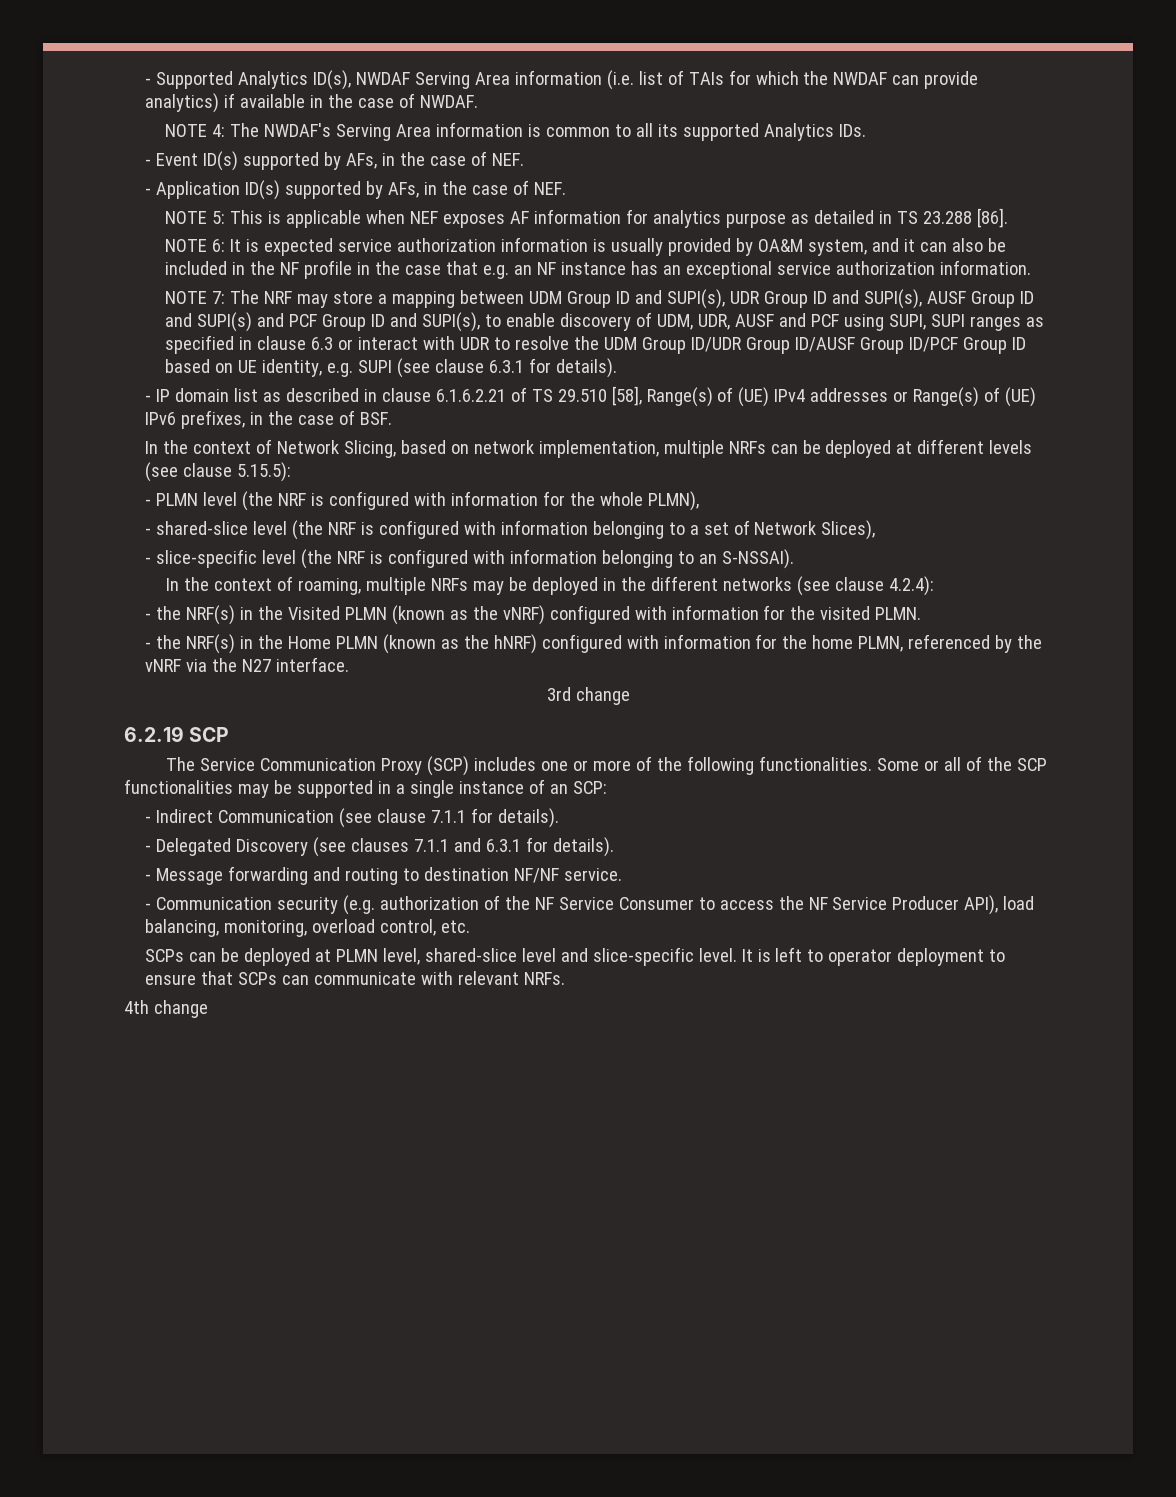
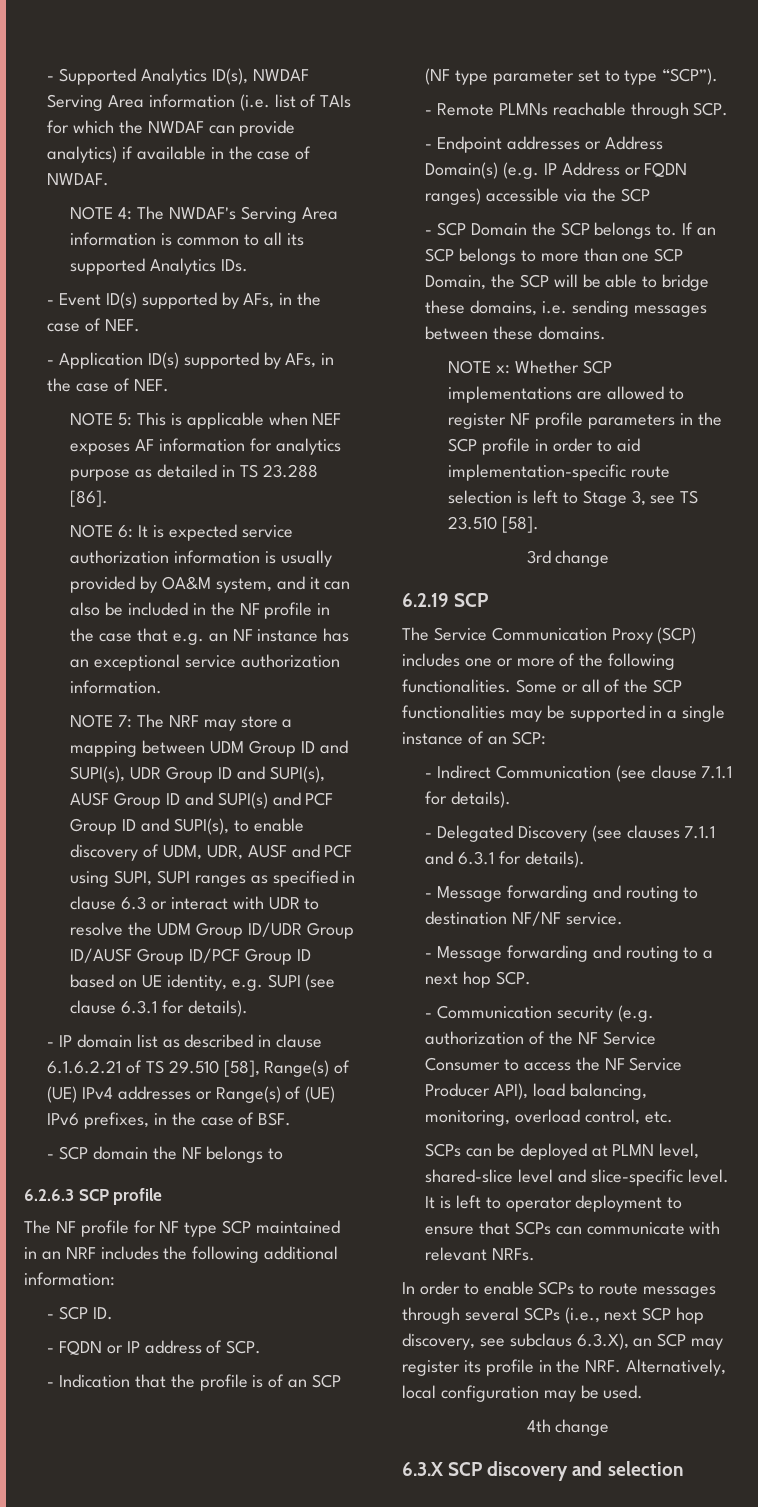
[144,439,1033,458] [144,462,291,482] [144,491,699,511] [144,520,876,540] [144,549,794,569] [165,576,934,596] [144,605,922,625] [144,634,1043,654] [144,657,349,672] In the context of Network Slicing, based on network implementation, multiple NRFs can be deployed at different levels (see clause 5.15.5): // - PLMN level (the NRF is configured with information for the whole PLMN), // - shared-slice level (the NRF is configured with information belonging to a set of Network Slices), // - slice-specific level (the NRF is configured with information belonging to an S-NSSAI). // In the context of roaming, multiple NRFs may be deployed in the different networks (see clause 4.2.4): // - the NRF(s) in the Visited PLMN (known as the vNRF) configured with information for the visited PLMN. // - the NRF(s) in the Home PLMN (known as the hNRF) configured with information for the home PLMN, referenced by the vNRF via the N27 interface. -> [47,1146,284,1163] [24,1188,163,1205] [24,1220,341,1237] [24,1246,339,1263] [24,1272,115,1286] [47,1306,113,1320] [47,1340,262,1355] [47,1374,341,1391] [425,68,719,85] [425,102,729,119] [425,136,663,153] [425,162,688,179] [425,188,650,205] [425,222,716,239] [425,248,684,265] [425,274,710,291] [425,300,707,317] [425,326,606,340] [448,360,612,374] [448,386,684,403] [448,412,722,429] [448,438,640,455] [448,464,671,481] [448,490,699,507] [448,516,540,533] - SCP domain the NF belongs to // 6.2.6.3 SCP profile // The NF profile for NF type SCP maintained in an NRF includes the following additional information: // - SCP ID. // - FQDN or IP address of SCP. // - Indication that the profile is of an SCP (NF type parameter set to type “SCP”). // - Remote PLMNs reachable through SCP. // - Endpoint addresses or Address Domain(s) (e.g. IP Address or FQDN ranges) accessible via the SCP // - SCP Domain the SCP belongs to. If an SCP belongs to more than one SCP Domain, the SCP will be able to bridge these domains, i.e. sending messages between these domains. // NOTE x: Whether SCP implementations are allowed to register NF profile parameters in the SCP profile in order to aid implementation-specific route selection is left to Stage 3, see TS 23.510 [58].
(622, 874) none -> [425,945,714,962] [425,971,531,988] // - Message forwarding and routing to a next hop SCP.
[124,1000,208,1018] 4th change -> [402,1281,717,1298] [402,1307,705,1324] [402,1333,724,1350] [402,1359,727,1376] [402,1385,644,1402] [526,1419,610,1436] [402,1461,683,1481] In order to enable SCPs to route messages through several SCPs (i.e., next SCP hop discovery, see subclaus 6.3.X), an SCP may register its profile in the NRF. Alternatively, local configuration may be used. // 4th change // 6.3.X SCP discovery and selection

